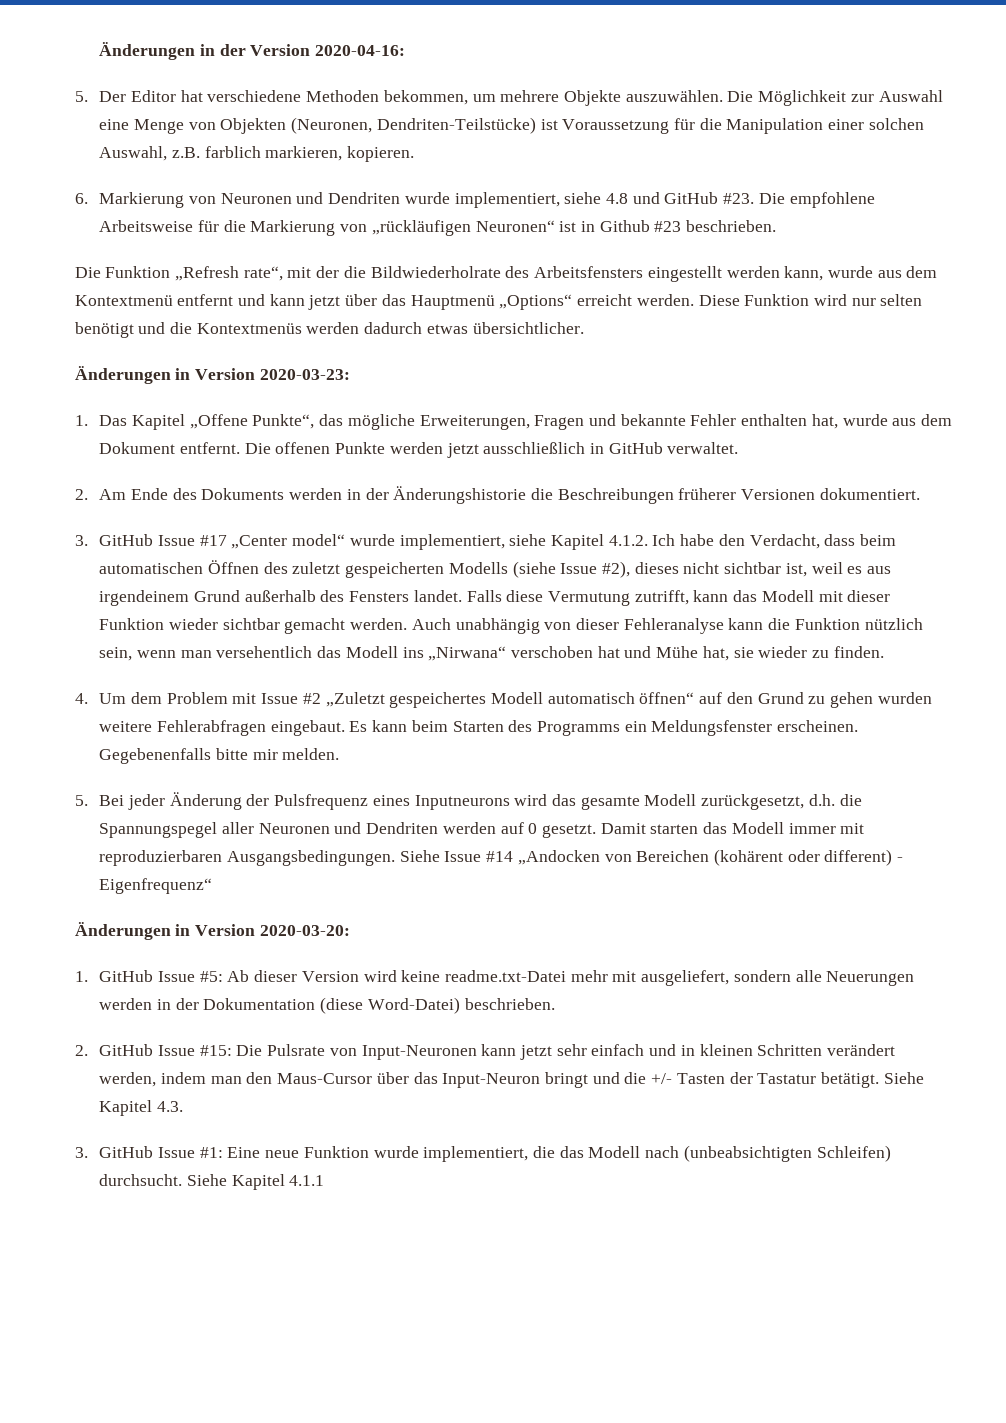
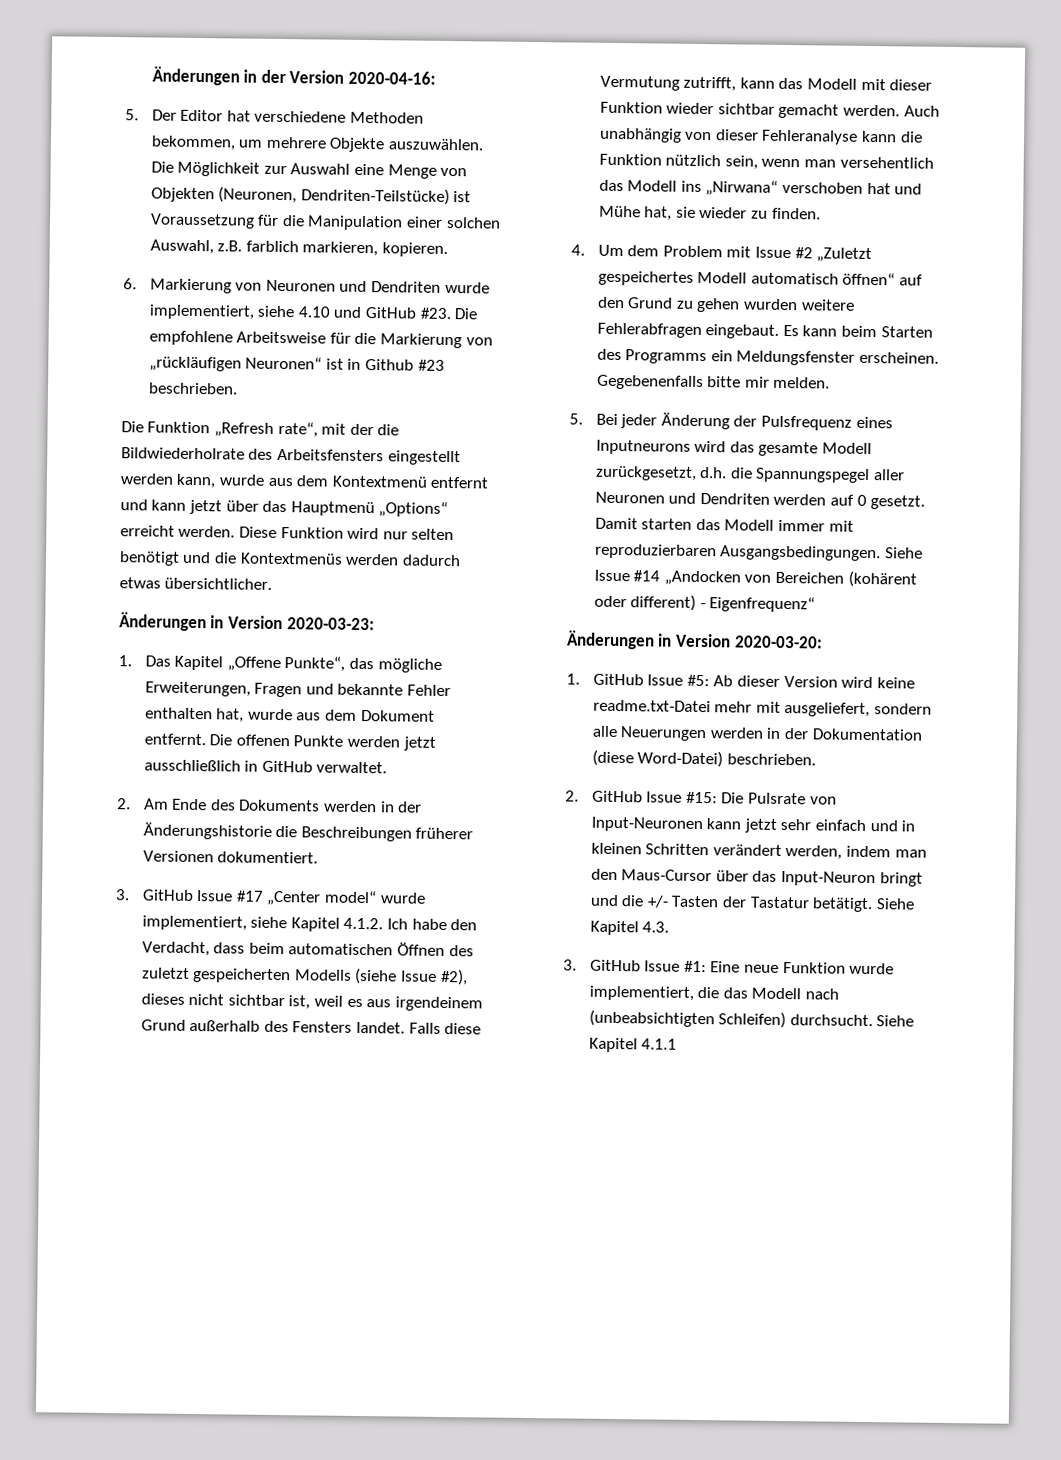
[605,193,628,204] 4.8 -> [297,306,331,318] 4.10

